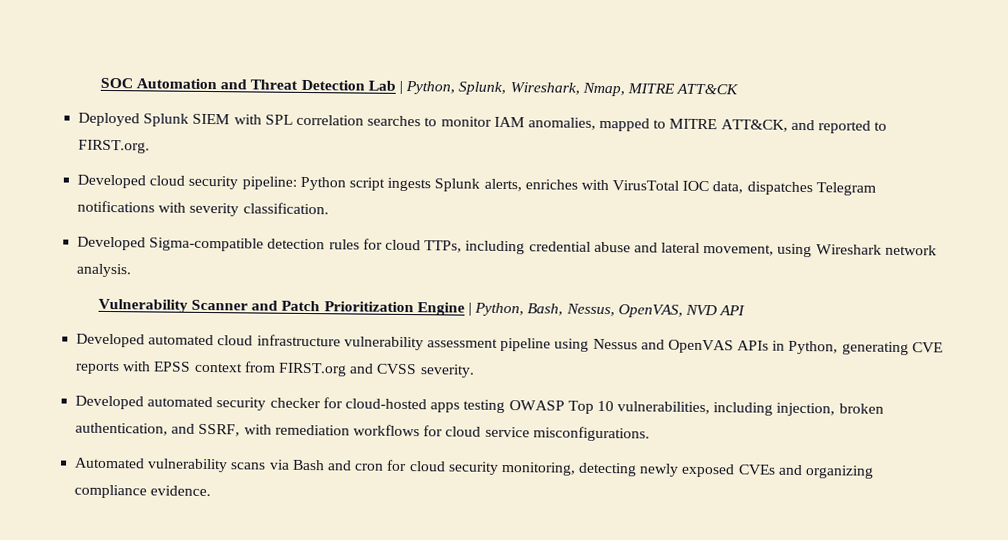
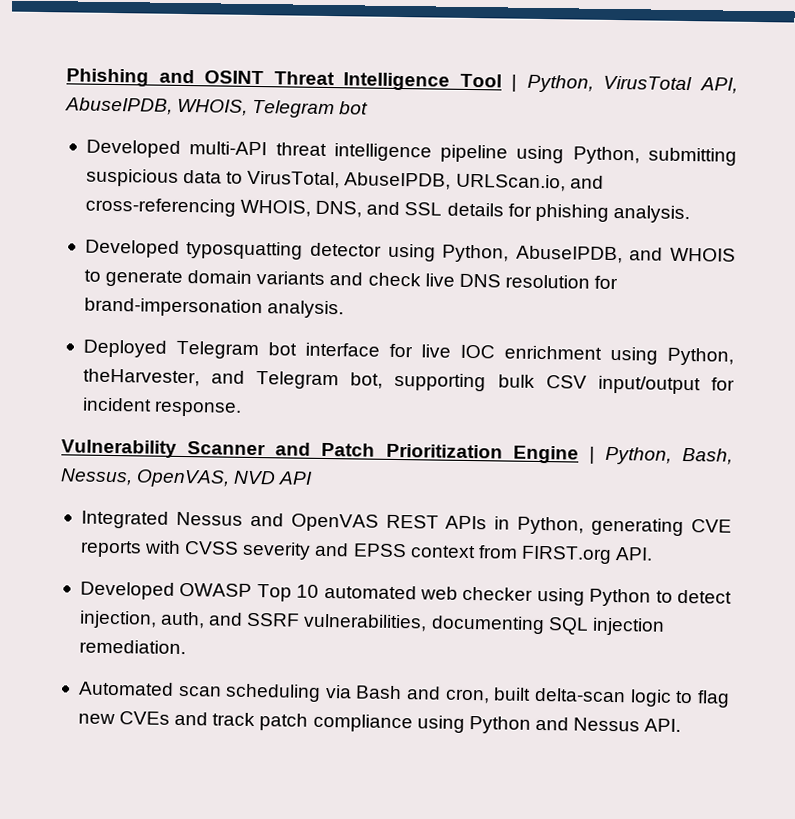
[99,77,739,97] [78,112,888,134] [78,139,151,154] [77,174,876,196] [77,200,329,217] [77,236,937,258] [76,263,133,278] SOC Automation and Threat Detection Lab | Python, Splunk, Wireshark, Nmap, MITRE ATT&CK // Deployed Splunk SIEM with SPL correlation searches to monitor IAM anomalies, mapped to MITRE ATT&CK, and reported to FIRST.org. // Developed cloud security pipeline: Python script ingests Splunk alerts, enriches with VirusTotal IOC data, dispatches Telegram notifications with severity classification. // Developed Sigma-compatible detection rules for cloud TTPs, including credential abuse and lateral movement, using Wireshark network analysis. -> [66,68,738,94] [65,97,369,119] [85,139,737,166] [85,168,604,192] [84,197,690,224] [84,239,736,264] [83,269,619,290] [83,297,345,319] [82,339,735,366] [82,368,736,395] [81,397,243,417] Phishing and OSINT Threat Intelligence Tool | Python, VirusTotal API, AbuseIPDB, WHOIS, Telegram bot // Developed multi-API threat intelligence pipeline using Python, submitting suspicious data to VirusTotal, AbuseIPDB, URLScan.io, and cross-referencing WHOIS, DNS, and SSL details for phishing analysis. // Developed typosquatting detector using Python, AbuseIPDB, and WHOIS to generate domain variants and check live DNS resolution for brand-impersonation analysis. // Deployed Telegram bot interface for live IOC enrichment using Python, theHarvester, and Telegram bot, supporting bulk CSV input/output for incident response.
[76,333,590,352] Developed automated cloud infrastructure vulnerability assessment pipeline using -> [80,510,169,529] Integrated
(734, 346) none -> [385,514,439,529] REST
(152, 366) none -> [184,541,350,560] CVSS severity and
[349,363,475,378] [75,395,884,417] [75,422,650,442] and CVSS severity. // Developed automated security checker for cloud-hosted apps testing OWASP Top 10 vulnerabilities, including injection, broken authentication, and SSRF, with remediation workflows for cloud service misconfigurations. -> [615,547,654,561] [79,581,732,607] [78,610,665,636] [78,639,186,655] API. // Developed OWASP Top 10 automated web checker using Python to detect injection, auth, and SSRF vulnerabilities, documenting SQL injection remediation.
[147,458,267,473] vulnerability scans -> [177,683,322,702] scan scheduling
[354,459,875,479] [74,484,212,499] cron for cloud security monitoring, detecting newly exposed CVEs and organizing compliance evidence. -> [444,687,730,708] [77,711,682,734] cron, built delta-scan logic to flag new CVEs and track patch compliance using Python and Nessus API.

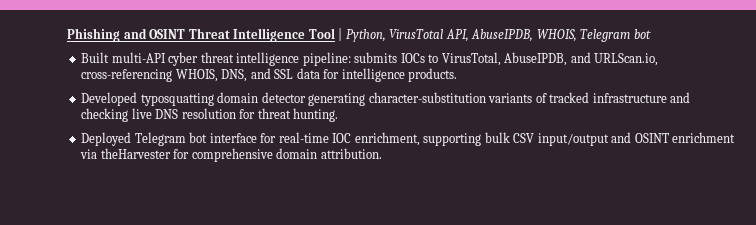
[85,139,737,166] [85,168,223,187] Developed multi-API threat intelligence pipeline using Python, submitting suspicious data -> [81,52,425,66] Built multi-API cyber threat intelligence pipeline: submits IOCs
[455,173,604,192] URLScan.io, and -> [570,52,659,66] and URLScan.io,
[446,202,690,224] [84,239,736,264] [83,269,421,288] details for phishing analysis. // Developed typosquatting detector using Python, AbuseIPDB, and WHOIS to generate domain variants and check -> [296,68,458,82] [81,92,691,106] [81,108,129,122] data for intelligence products. // Developed typosquatting domain detector generating character-substitution variants of tracked infrastructure and checking
[83,297,345,319] brand-impersonation analysis. -> [257,108,339,122] threat hunting.
[420,344,735,366] [82,368,736,395] [81,397,243,417] [61,439,733,465] [60,468,314,488] [80,510,733,537] [79,540,654,564] [79,581,732,607] [78,610,665,636] [78,639,186,655] [77,681,730,708] [77,711,682,734] live IOC enrichment using Python, theHarvester, and Telegram bot, supporting bulk CSV input/output for incident response. // Vulnerability Scanner and Patch Prioritization Engine | Python, Bash, Nessus, OpenVAS, NVD API // Integrated Nessus and OpenVAS REST APIs in Python, generating CVE reports with CVSS severity and EPSS context from FIRST.org API. // Developed OWASP Top 10 automated web checker using Python to detect injection, auth, and SSRF vulnerabilities, documenting SQL injection remediation. // Automated scan scheduling via Bash and cron, built delta-scan logic to flag new CVEs and track patch compliance using Python and Nessus API. -> [278,132,736,146] [80,148,382,162] real-time IOC enrichment, supporting bulk CSV input/output and OSINT enrichment via theHarvester for comprehensive domain attribution.

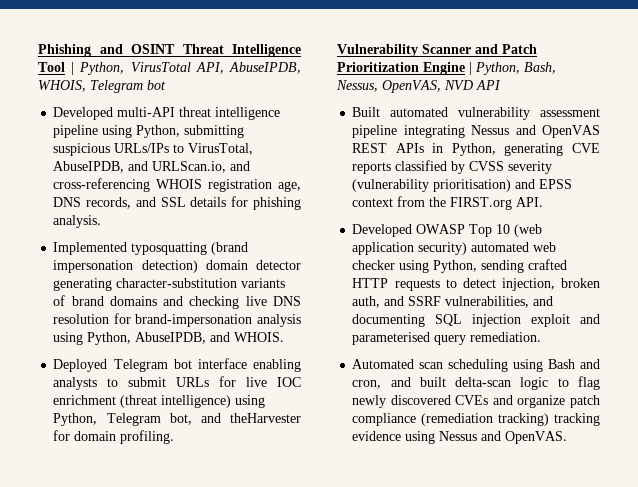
[81,52,425,66] Built multi-API cyber threat intelligence pipeline: submits IOCs -> [53,107,281,120] [53,125,245,138] [53,143,170,156] Developed multi-API threat intelligence pipeline using Python, submitting suspicious URLs/IPs
[81,68,458,82] [81,92,214,106] cross-referencing WHOIS, DNS, and SSL data for intelligence products. // Developed typosquatting -> [230,161,251,171] [53,178,301,192] [53,196,301,210] [53,215,102,228] [53,242,249,255] [53,260,198,273] and cross-referencing WHOIS registration age, DNS records, and SSL details for phishing analysis. // Implemented typosquatting (brand impersonation detection)
[549,92,667,103] tracked infrastructure -> [71,296,157,306] brand domains
[257,108,339,122] [81,132,736,146] [80,148,382,162] threat hunting. // Deployed Telegram bot interface for real-time IOC enrichment, supporting bulk CSV input/output and OSINT enrichment via theHarvester for comprehensive domain attribution. -> [135,314,301,327] [53,332,285,345] [53,358,301,372] [53,376,301,390] [53,395,266,408] [53,413,301,426] [53,430,175,444] [337,44,537,57] [337,62,556,75] [336,80,501,93] [352,107,600,120] [352,125,600,138] [352,143,600,156] [352,160,553,174] [352,179,573,192] [352,196,544,210] [352,224,543,237] [352,242,557,255] [352,259,568,273] [352,278,600,291] [352,296,554,308] [352,314,600,327] [352,332,542,345] [352,359,600,372] [352,376,600,390] [352,395,600,408] [352,413,600,426] [352,431,568,444] brand-impersonation analysis using Python, AbuseIPDB, and WHOIS. // Deployed Telegram bot interface enabling analysts to submit URLs for live IOC enrichment (threat intelligence) using Python, Telegram bot, and theHarvester for domain profiling. // Vulnerability Scanner and Patch Prioritization Engine | Python, Bash, Nessus, OpenVAS, NVD API // Built automated vulnerability assessment pipeline integrating Nessus and OpenVAS REST APIs in Python, generating CVE reports classified by CVSS severity (vulnerability prioritisation) and EPSS context from the FIRST.org API. // Developed OWASP Top 10 (web application security) automated web checker using Python, sending crafted HTTP requests to detect injection, broken auth, and SSRF vulnerabilities, and documenting SQL injection exploit and parameterised query remediation. // Automated scan scheduling using Bash and cron, and built delta-scan logic to flag newly discovered CVEs and organize patch compliance (remediation tracking) tracking evidence using Nessus and OpenVAS.

